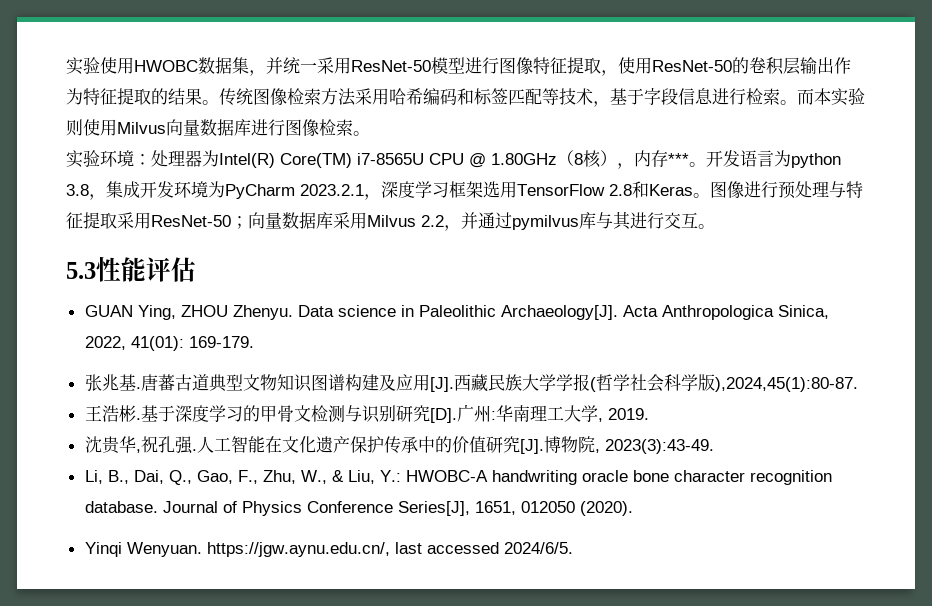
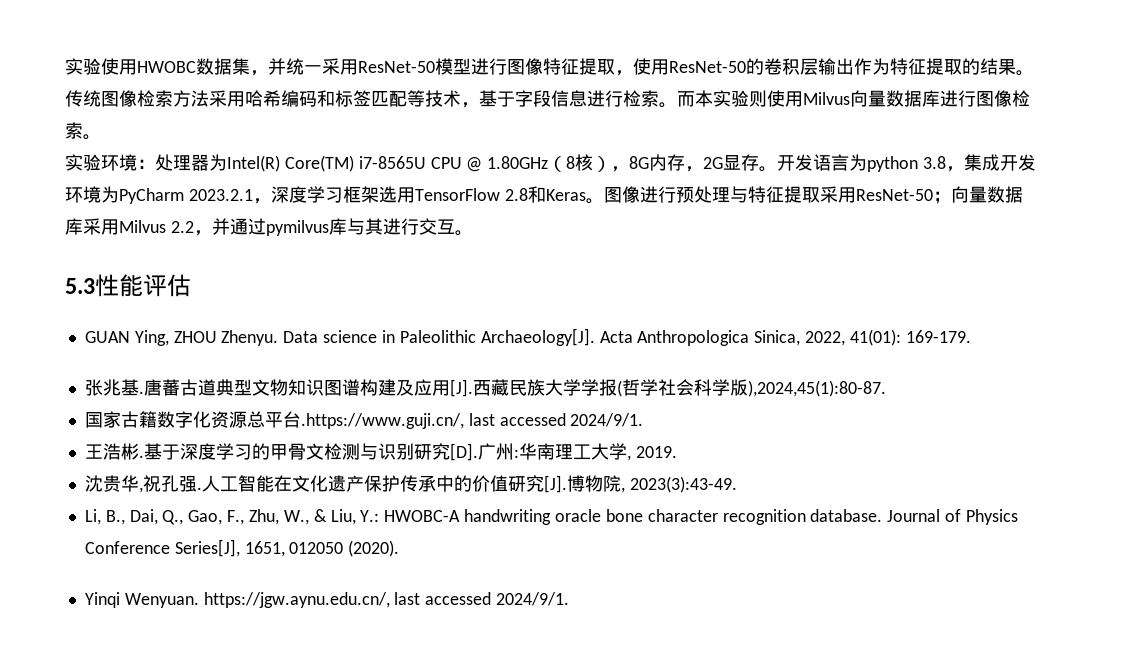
[634,150,689,167] 内存*** -> [629,154,760,172] 8G内存，2G显存
(858, 384) none -> [84,411,644,429] // 国家古籍数字化资源总平台.https://www.guji.cn/, last accessed 2024/9/1.
[503,542,573,554] 2024/6/5. -> [496,592,570,606] 2024/9/1.

